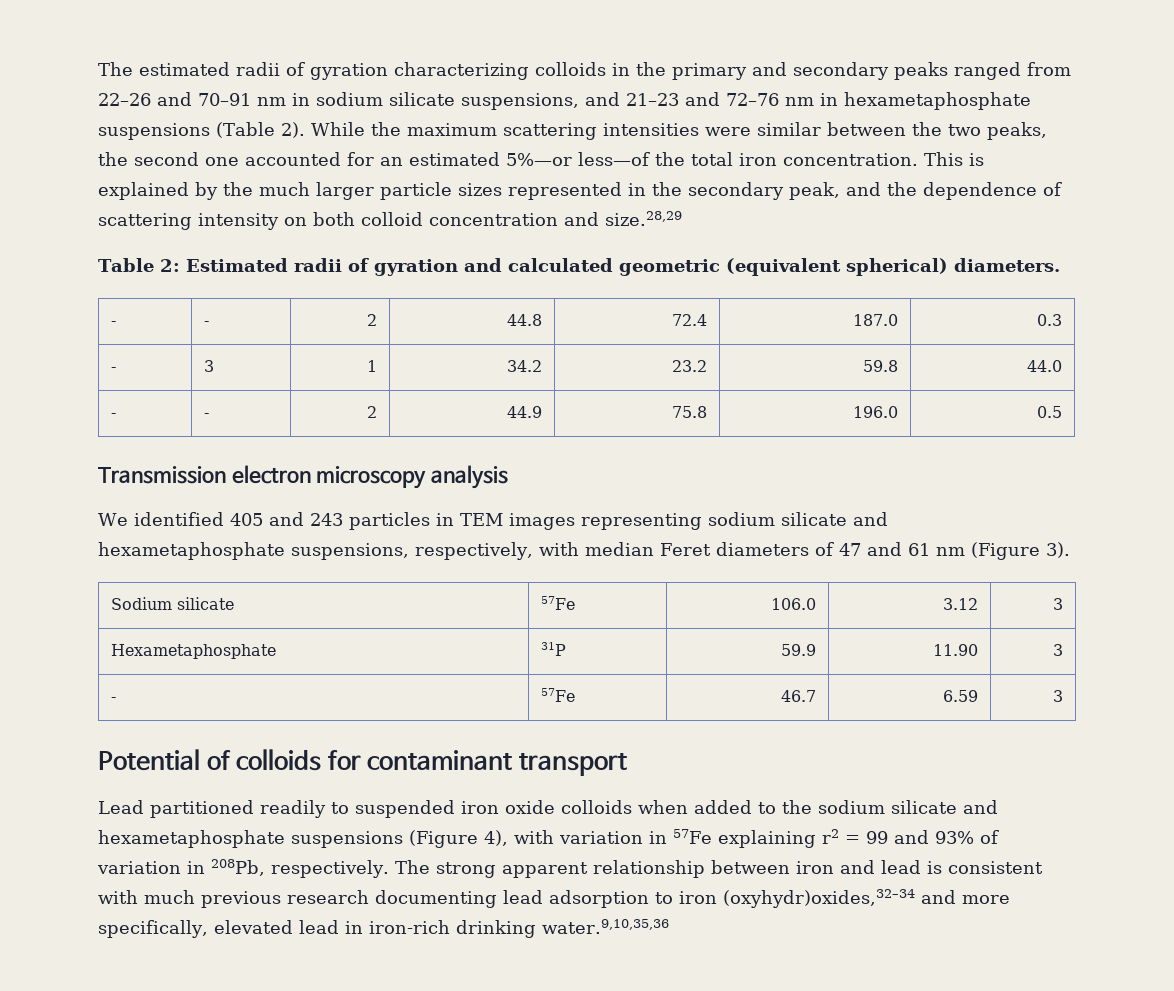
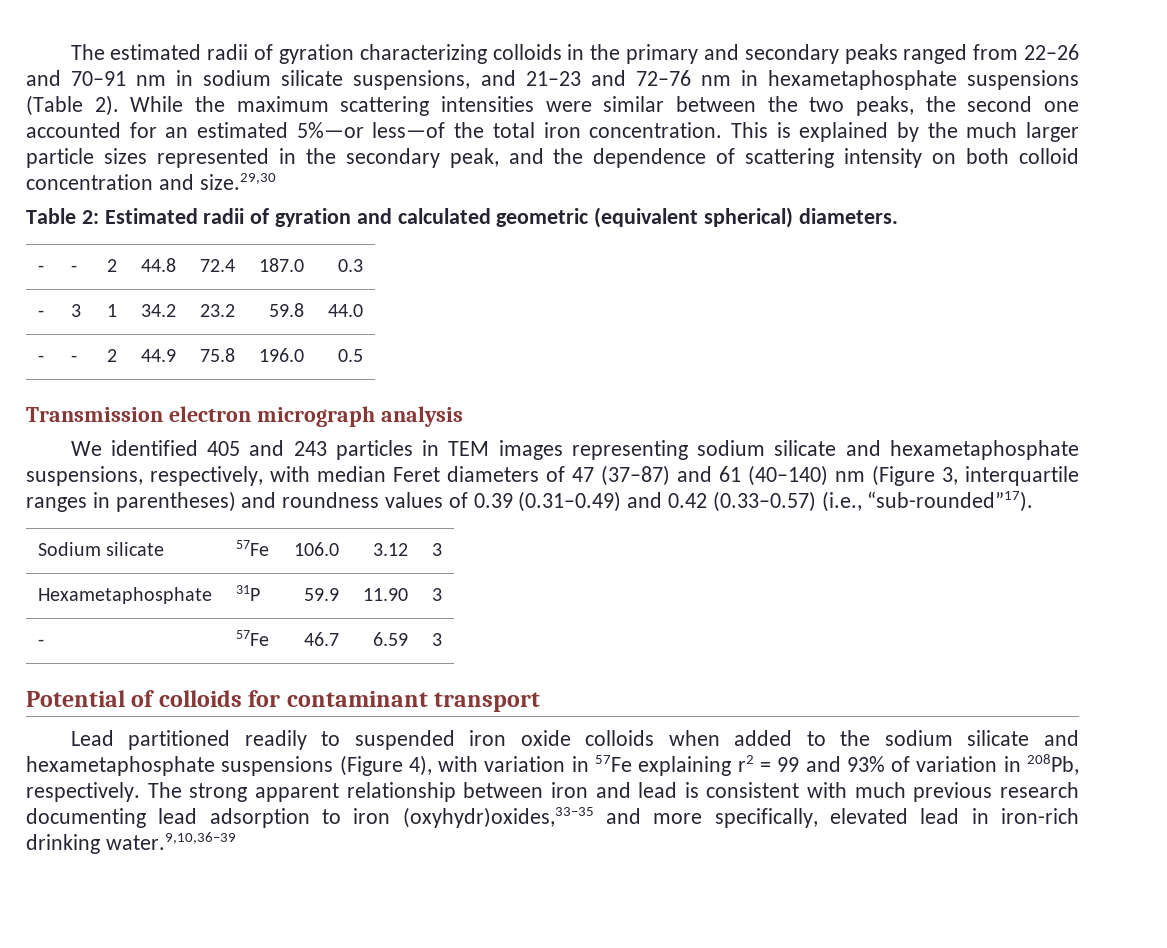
[605,211,682,226] size.28,29 -> [199,173,276,190] size.29,30
[316,466,427,489] microscopy -> [256,406,375,427] micrograph
(861, 549) none -> [601,465,670,486] (37–87)
(930, 549) none -> [748,465,828,486] (40–140)
[1045,542,1070,558] 3). -> [942,466,1079,486] [26,491,1034,512] 3, interquartile ranges in parentheses) and roundness values of 0.39 (0.31–0.49) and 0.42 (0.33–0.57) (i.e., “sub-rounded”17).
[723,889,915,908] (oxyhydr)oxides,32–34 -> [402,807,594,828] (oxyhydr)oxides,33–35
[541,919,669,934] water.9,10,35,36 -> [105,832,236,850] water.9,10,36–39

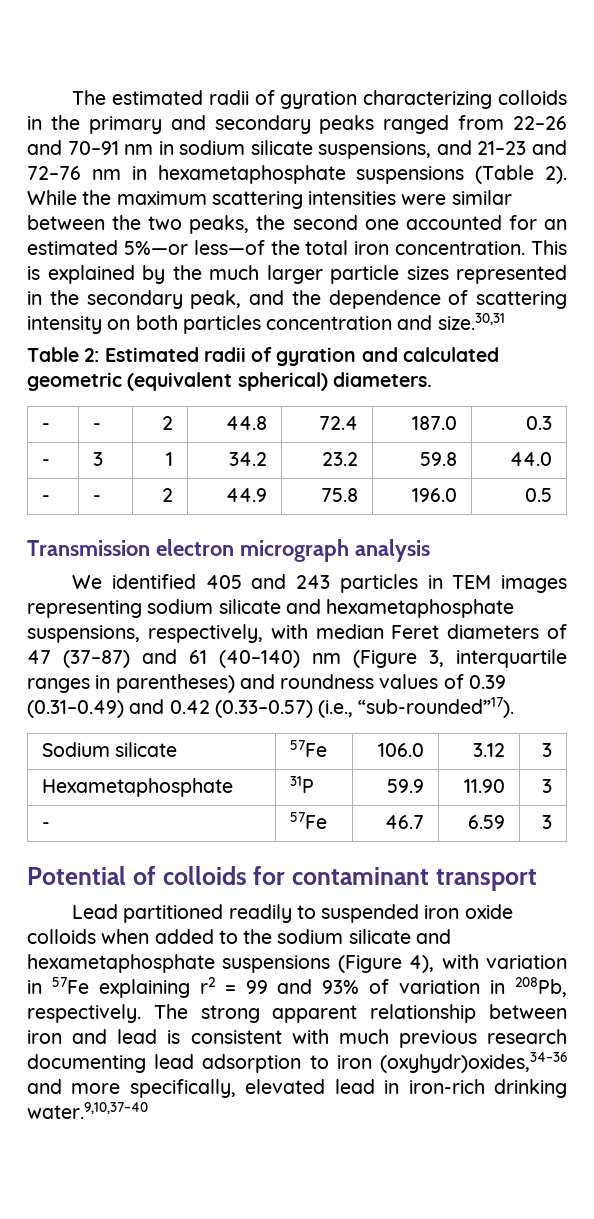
[1018,148,1079,164] colloid -> [182,315,261,334] particles
[199,173,276,190] size.29,30 -> [437,313,505,330] size.30,31
[402,807,594,828] (oxyhydr)oxides,33–35 -> [379,1052,567,1073] (oxyhydr)oxides,34–36
[105,832,236,850] water.9,10,36–39 -> [27,1102,148,1119] water.9,10,37–40

